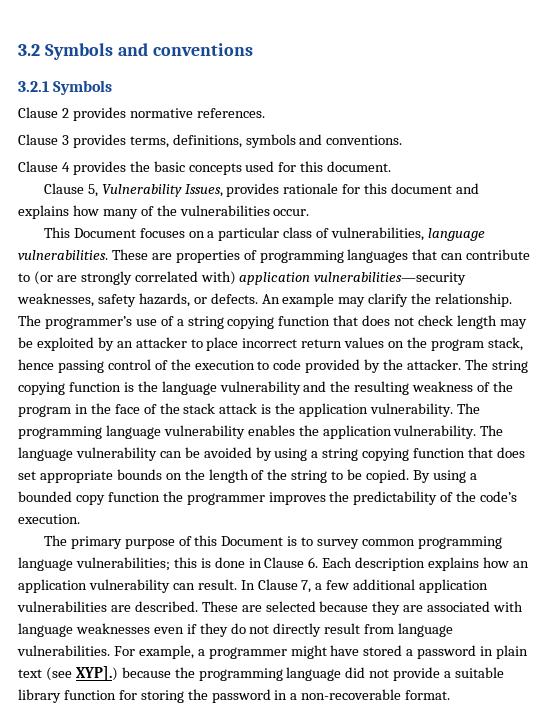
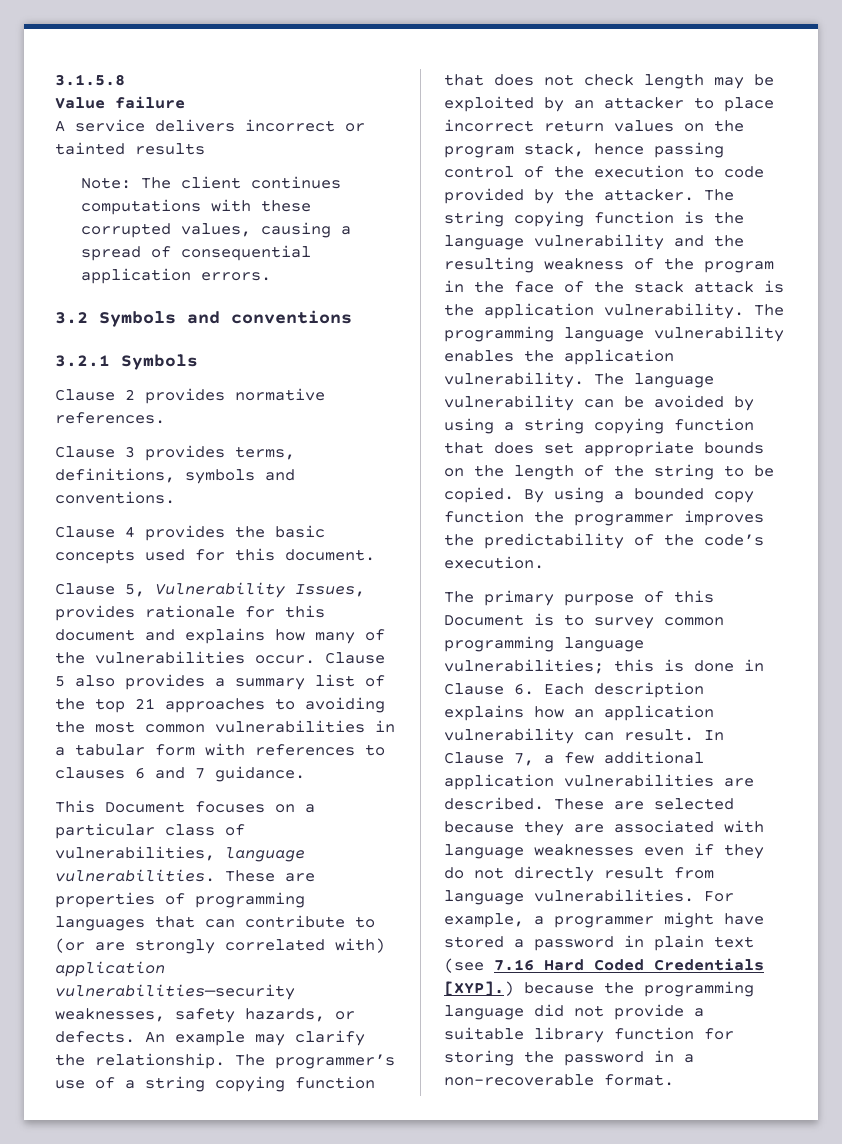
(18, 50) none -> [55,74,125,86] [55,96,185,109] [55,119,365,132] [55,142,205,155] [81,176,342,189] [81,199,312,215] [81,222,352,238] [81,245,312,261] [81,268,272,284] 3.1.5.8 // Value failure // A service delivers incorrect or tainted results // Note: The client continues computations with these corrupted values, causing a spread of consequential application errors. //
(310, 212) none -> [325,652,385,664] [55,674,385,690] [55,697,385,713] [55,720,395,733] [55,743,385,756] [55,766,305,782] Clause 5 also provides a summary list of the top 21 approaches to avoiding the most common vulnerabilities in a tabular form with references to clauses 6 and 7 guidance.
[75,666,118,681] XYP].) -> [494,958,764,971] [444,981,514,996] 7.16 Hard Coded Credentials [XYP].)

